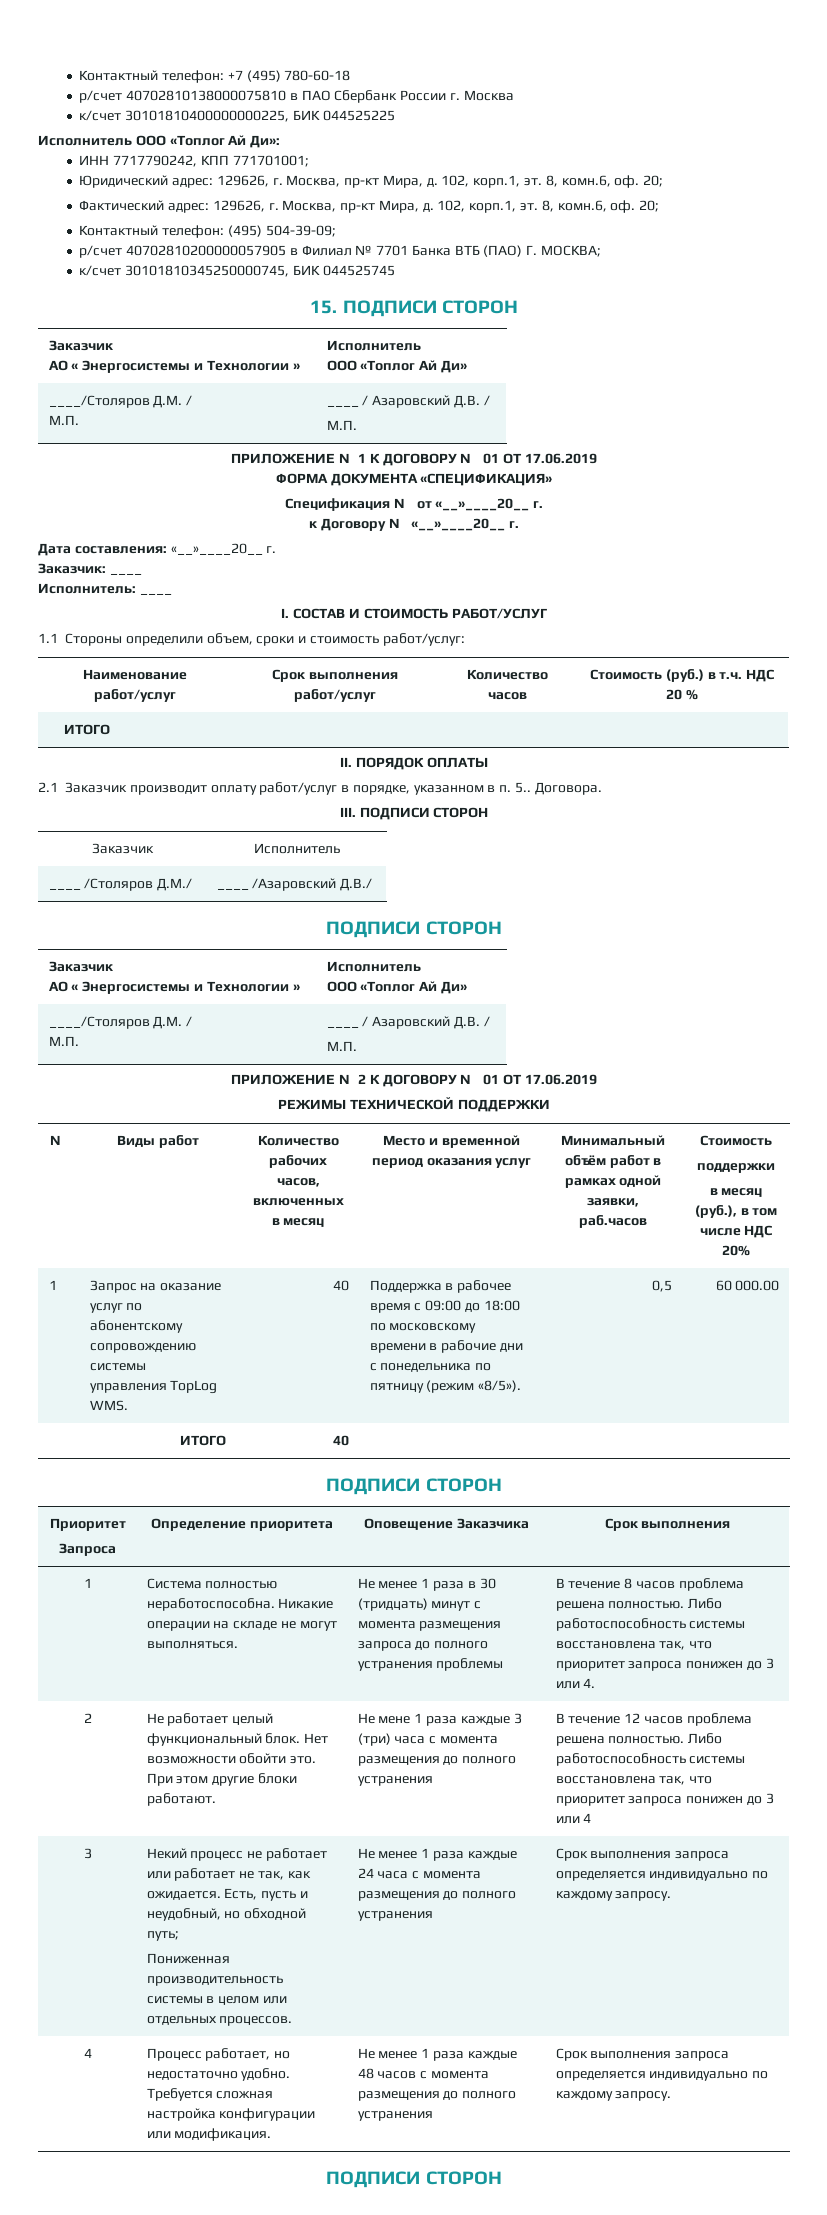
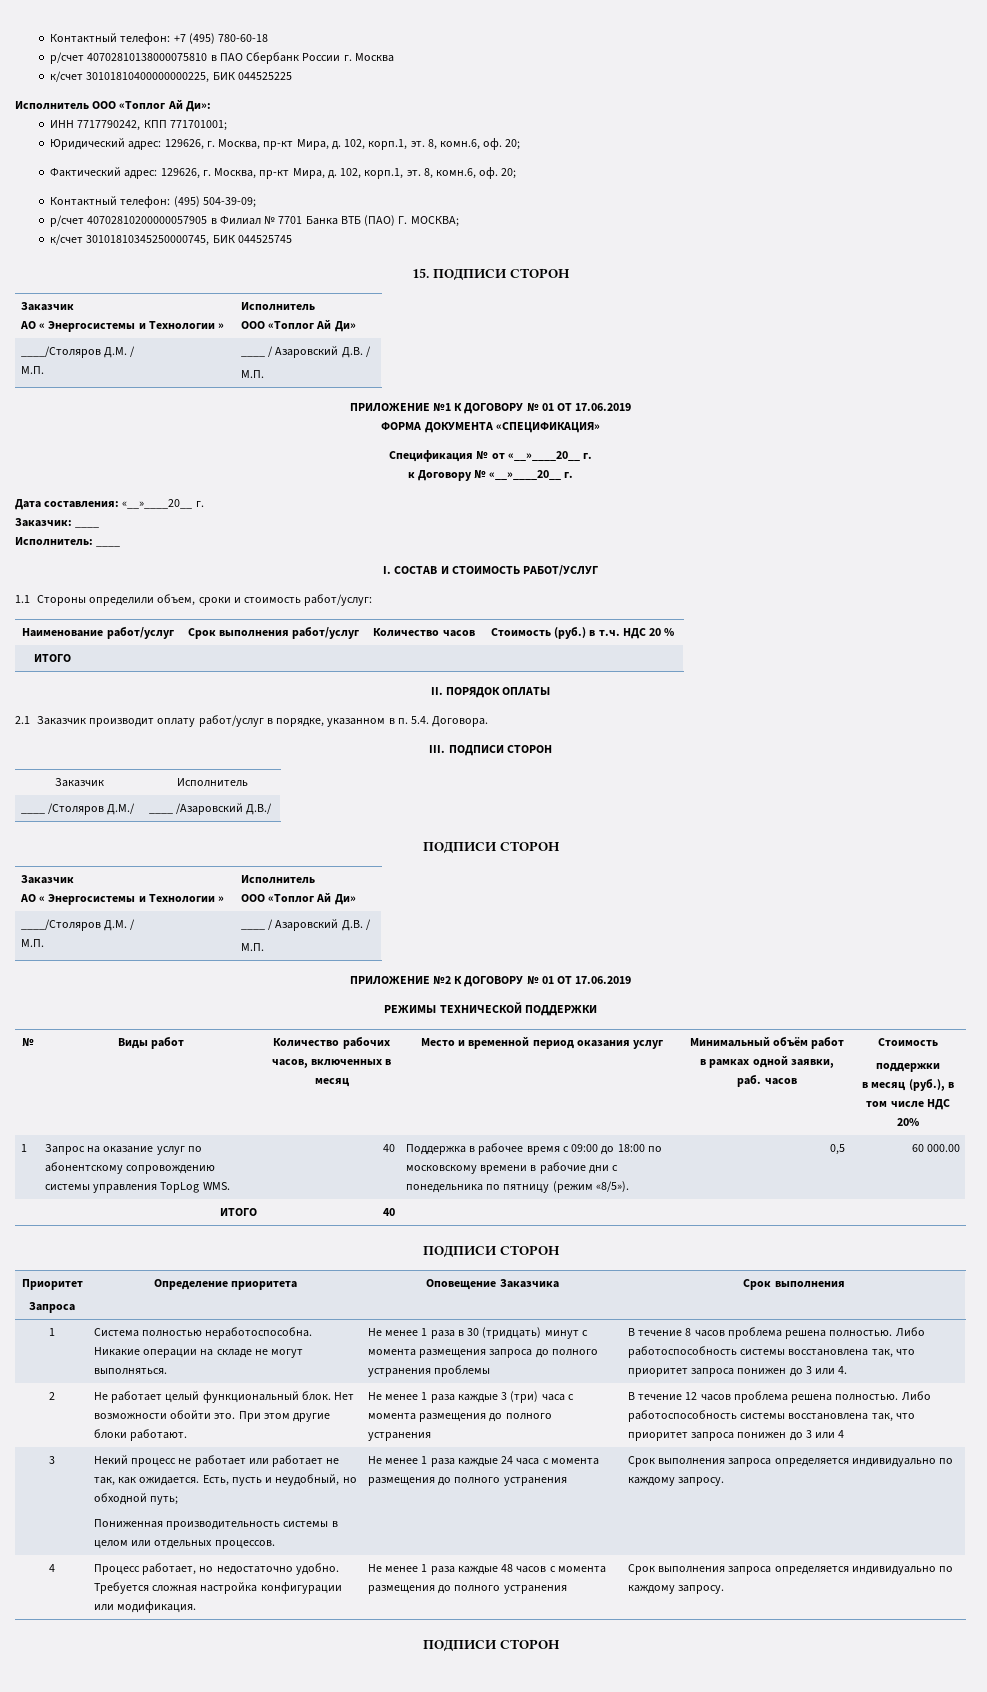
[515,782,532,793] 5.. -> [411,716,430,724] 5.4.
[579,1215,647,1228] раб.часов -> [737,1074,797,1087] раб. часов
[378,1716,411,1724] мене -> [385,1394,419,1400] менее

